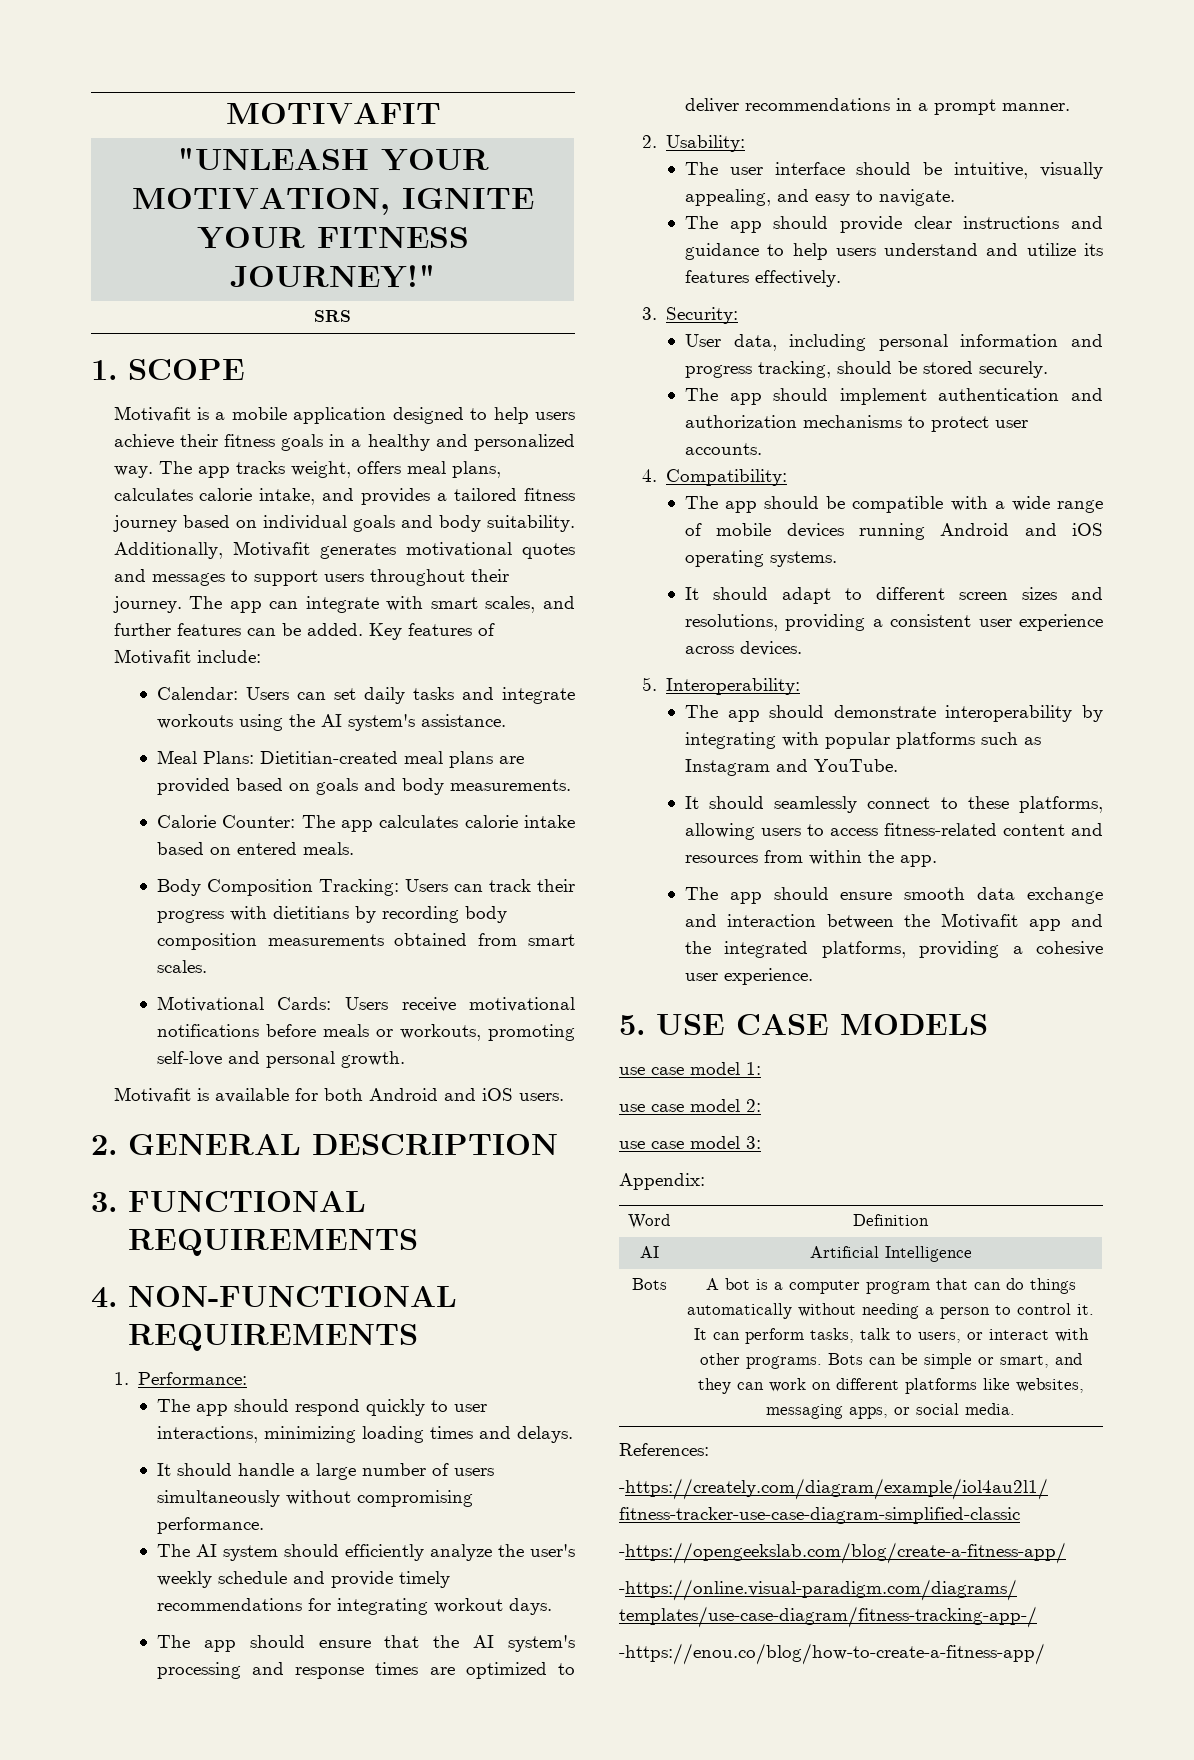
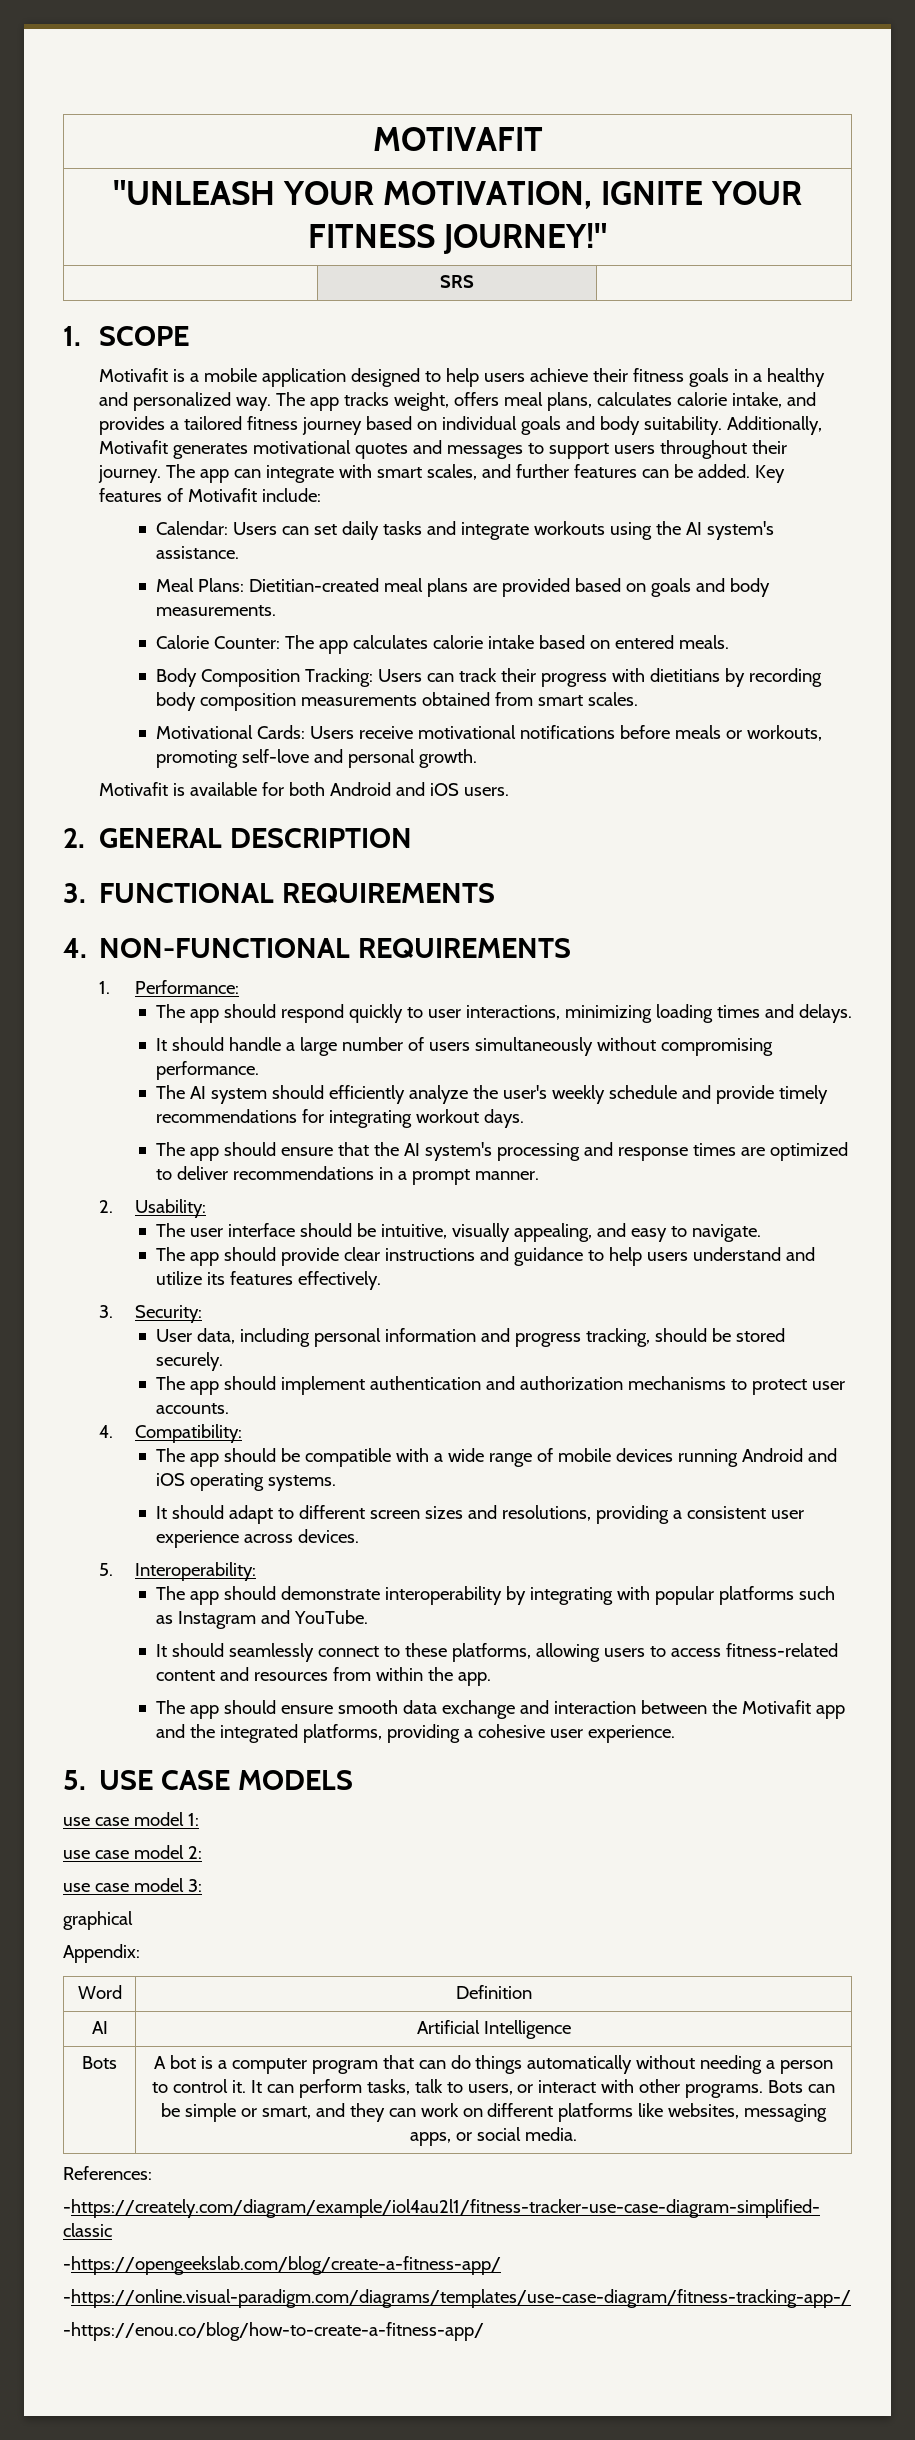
(761, 1142) none -> [63,1911,133,1930] // graphical

